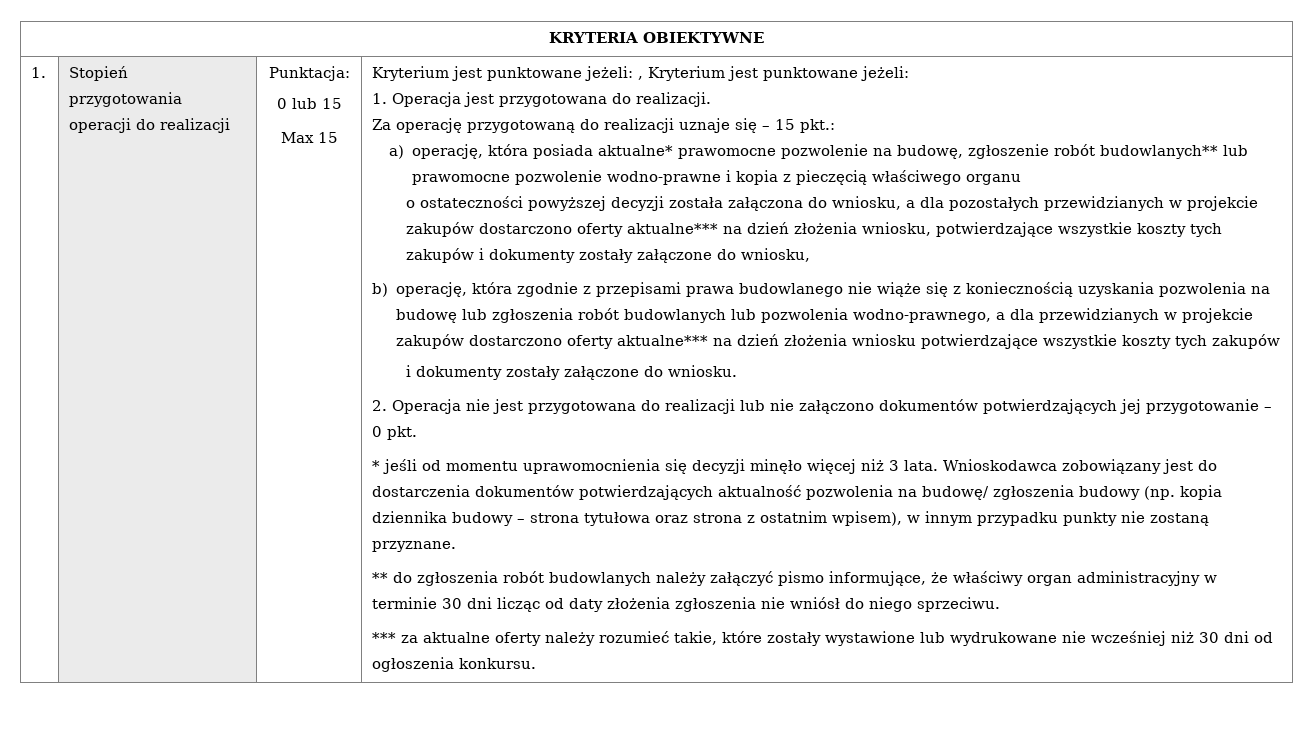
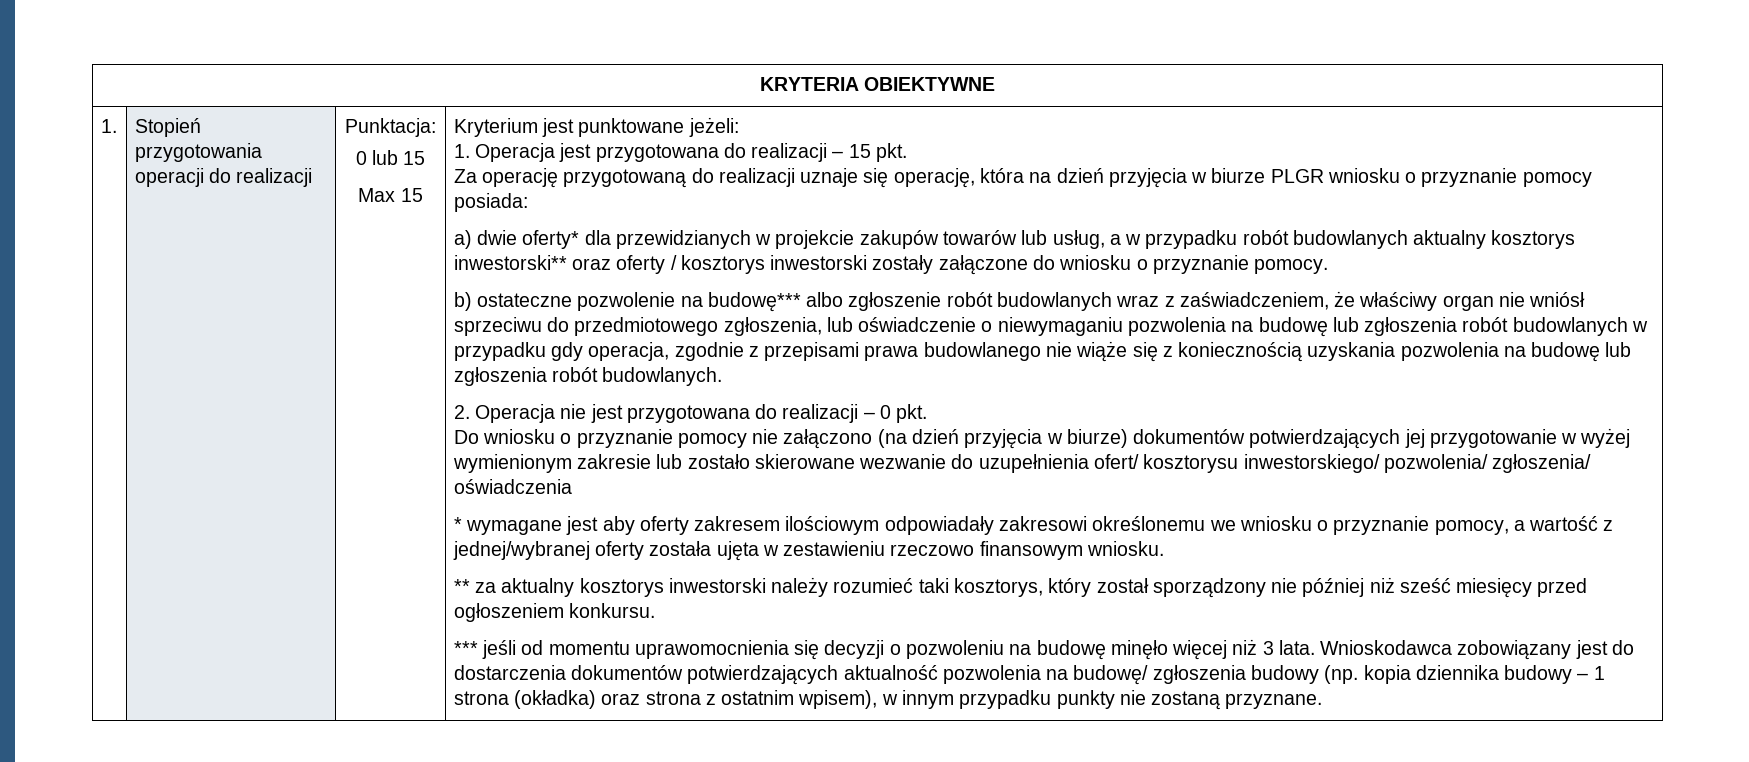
[638,66,910,81] , Kryterium jest punktowane jeżeli: -> (739, 127) none
[636,92,712,107] realizacji. -> [751,143,907,162] realizacji – 15 pkt.
[762,119,836,133] [389,144,1248,159] [411,170,1021,185] [405,196,1258,211] [405,222,1222,237] [405,248,810,263] [372,282,512,297] – 15 pkt.: // a) operację, która posiada aktualne* prawomocne pozwolenie na budowę, zgłoszenie robót budowlanych** lub prawomocne pozwolenie wodno-prawne i kopia z pieczęcią właściwego organu // o ostateczności powyższej decyzji została załączona do wniosku, a dla pozostałych przewidzianych w projekcie zakupów dostarczono oferty aktualne*** na dzień złożenia wniosku, potwierdzające wszystkie koszty tych zakupów i dokumenty zostały załączone do wniosku, // b) operację, która -> [893,168,1592,188] [453,193,528,212] [453,230,1576,249] [453,255,1329,275] [453,291,1586,312] [453,317,1648,337] [453,342,670,361] operację, która na dzień przyjęcia w biurze PLGR wniosku o przyznanie pomocy posiada: // a) dwie oferty* dla przewidzianych w projekcie zakupów towarów lub usług, a w przypadku robót budowlanych aktualny kosztorys inwestorski** oraz oferty / kosztorys inwestorski zostały załączone do wniosku o przyznanie pomocy. // b) ostateczne pozwolenie na budowę*** albo zgłoszenie robót budowlanych wraz z zaświadczeniem, że właściwy organ nie wniósł sprzeciwu do przedmiotowego zgłoszenia, lub oświadczenie o niewymaganiu pozwolenia na budowę lub zgłoszenia robót budowlanych w przypadku gdy operacja,
[623,308,1253,323] [395,334,1280,349] [405,365,737,380] budowlanych lub pozwolenia wodno-prawnego, a dla przewidzianych w projekcie zakupów dostarczono oferty aktualne*** na dzień złożenia wniosku potwierdzające wszystkie koszty tych zakupów // i dokumenty zostały załączone do wniosku. -> [602,367,723,386] budowlanych.
[740,399,1273,414] [372,426,418,440] [372,460,381,471] lub nie załączono dokumentów potwierdzających jej przygotowanie – 0 pkt. // * -> [863,404,928,423] [453,428,1631,449] [452,454,1592,473] [453,479,572,494] [453,516,1614,535] [452,541,1164,561] [453,577,1588,598] [453,603,656,622] [453,641,478,655] – 0 pkt. // Do wniosku o przyznanie pomocy nie załączono (na dzień przyjęcia w biurze) dokumentów potwierdzających jej przygotowanie w wyżej wymienionym zakresie lub zostało skierowane wezwanie do uzupełnienia ofert/ kosztorysu inwestorskiego/ pozwolenia/ zgłoszenia/ oświadczenia // * wymagane jest aby oferty zakresem ilościowym odpowiadały zakresowi określonemu we wniosku o przyznanie pomocy, a wartość z jednej/wybranej oferty została ujęta w zestawieniu rzeczowo finansowym wniosku. // ** za aktualny kosztorys inwestorski należy rozumieć taki kosztorys, który został sporządzony nie później niż sześć miesięcy przed ogłoszeniem konkursu. // ***
(746, 466) none -> [889,640,1106,660] o pozwoleniu na budowę
[530,512,651,526] strona tytułowa -> [1593,666,1605,680] [453,690,597,709] 1 strona (okładka)
[372,571,1218,586] [372,597,1001,612] [372,631,1274,646] [372,657,537,672] // ** do zgłoszenia robót budowlanych należy załączyć pismo informujące, że właściwy organ administracyjny w terminie 30 dni licząc od daty złożenia zgłoszenia nie wniósł do niego sprzeciwu. // *** za aktualne oferty należy rozumieć takie, które zostały wystawione lub wydrukowane nie wcześniej niż 30 dni od ogłoszenia konkursu. -> (1323, 701) none

